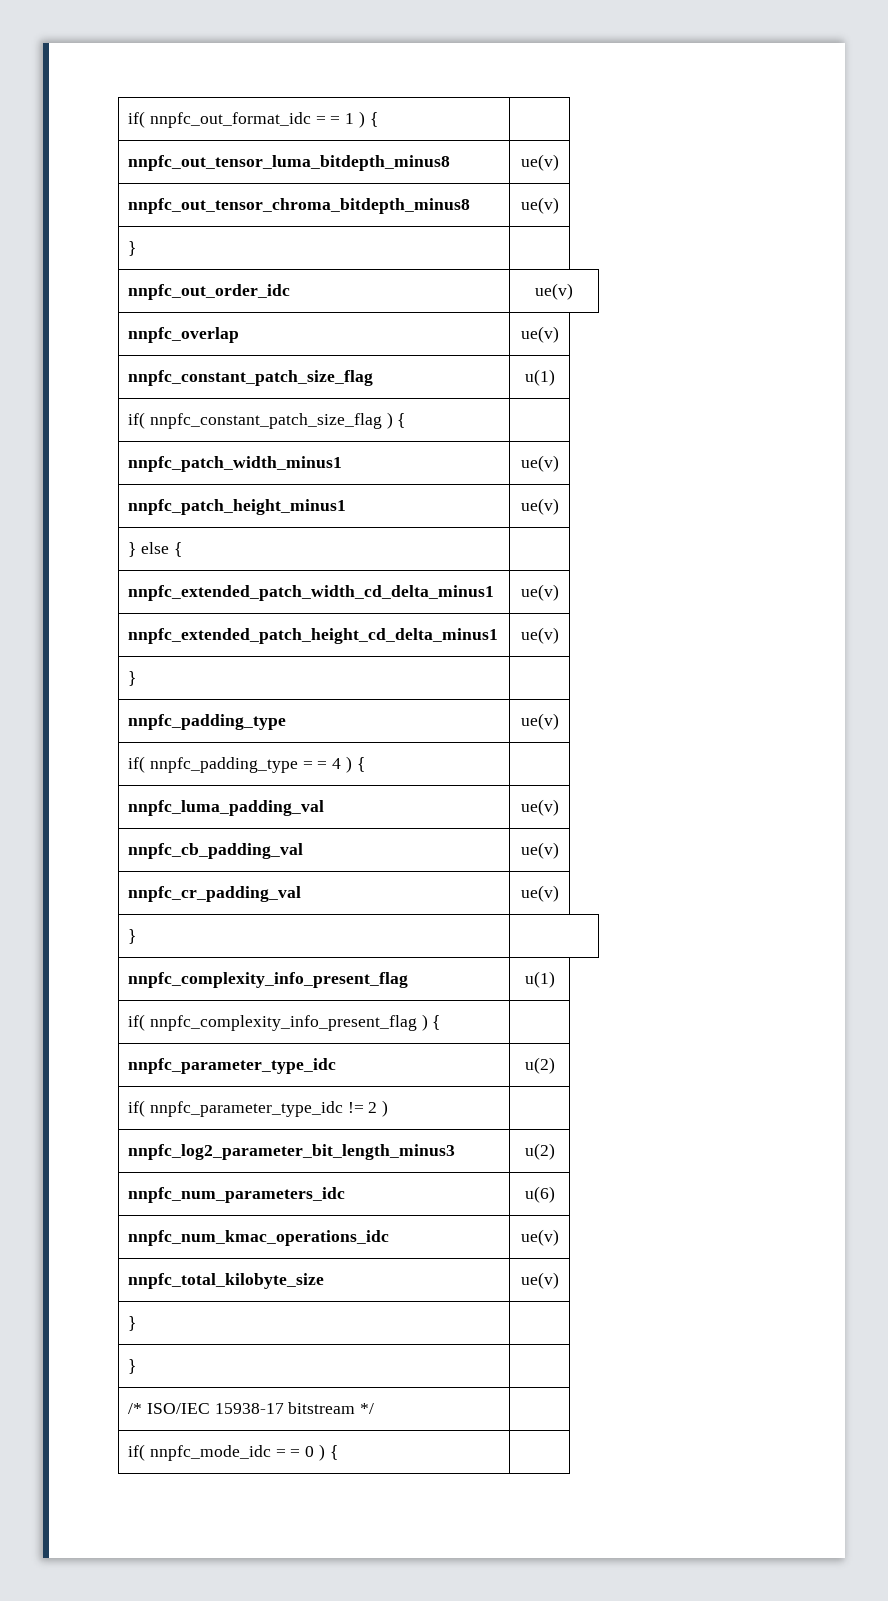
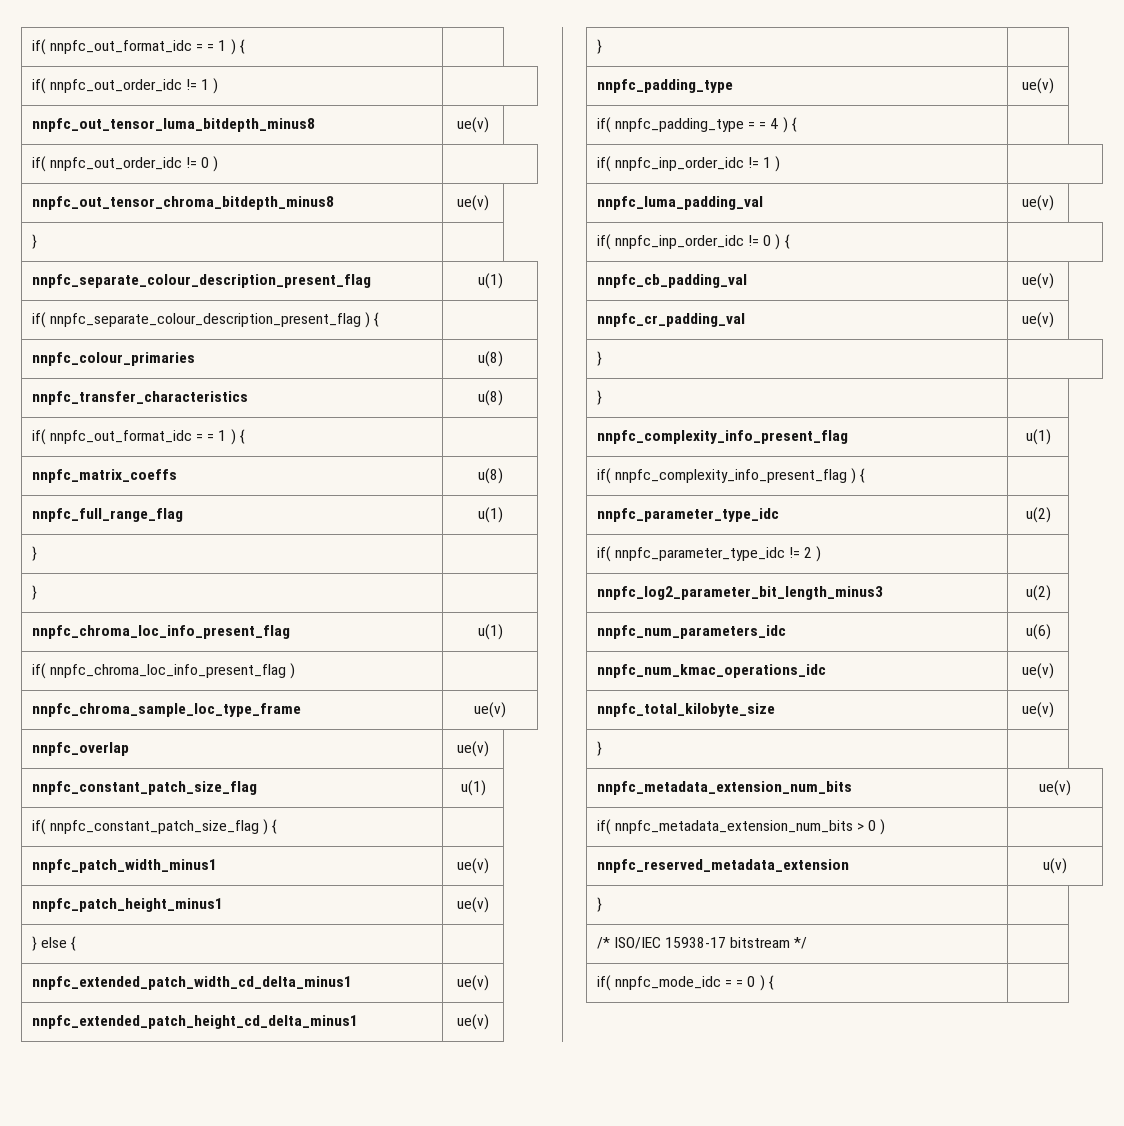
[128,111,378,128] [128,155,451,171] [520,154,559,171] [128,198,471,214] [520,197,559,214] [128,241,137,256] [128,284,291,300] if( nnpfc_out_format_idc = = 1 ) { | // nnpfc_out_tensor_luma_bitdepth_minus8 | ue(v) // nnpfc_out_tensor_chroma_bitdepth_minus8 | ue(v) // } | // nnpfc_out_order_idc -> [31,39,245,55] [31,78,219,94] [31,118,315,132] [457,117,489,133] [31,156,219,172] [31,196,334,210] [457,195,489,211] [31,234,37,249] [31,274,371,288] [477,273,503,289] [31,312,380,328] [31,352,195,366] [477,351,503,367] [31,391,248,405] [477,390,503,406] [31,429,245,445] [31,469,177,483] [477,468,503,484] [31,508,183,522] [477,507,503,523] [31,546,37,561] [31,585,37,600] [31,625,290,639] [477,624,503,640] [31,663,296,679] [31,703,301,717] if( nnpfc_out_format_idc = = 1 ) { | // if( nnpfc_out_order_idc != 1 ) | // nnpfc_out_tensor_luma_bitdepth_minus8 | ue(v) // if( nnpfc_out_order_idc != 0 ) | // nnpfc_out_tensor_chroma_bitdepth_minus8 | ue(v) // } | // nnpfc_separate_colour_description_present_flag | u(1) // if( nnpfc_separate_colour_description_present_flag ) { | // nnpfc_colour_primaries | u(8) // nnpfc_transfer_characteristics | u(8) // if( nnpfc_out_format_idc = = 1 ) { | // nnpfc_matrix_coeffs | u(8) // nnpfc_full_range_flag | u(1) // } | // } | // nnpfc_chroma_loc_info_present_flag | u(1) // if( nnpfc_chroma_loc_info_present_flag ) | // nnpfc_chroma_sample_loc_type_frame
[128,800,325,816] [520,799,559,816] nnpfc_luma_padding_val | ue(v) -> [596,156,781,172] [596,196,763,210] [1022,195,1054,211] [596,234,790,250] if( nnpfc_inp_order_idc != 1 ) | // nnpfc_luma_padding_val | ue(v) // if( nnpfc_inp_order_idc != 0 ) { |
(137, 936) none -> [596,390,602,405] // } |
(137, 1323) none -> [596,781,852,795] [1039,780,1071,796] [596,819,886,835] [596,859,849,873] [1043,858,1067,874] // nnpfc_metadata_extension_num_bits | ue(v) // if( nnpfc_metadata_extension_num_bits > 0 ) | // nnpfc_reserved_metadata_extension | u(v)

